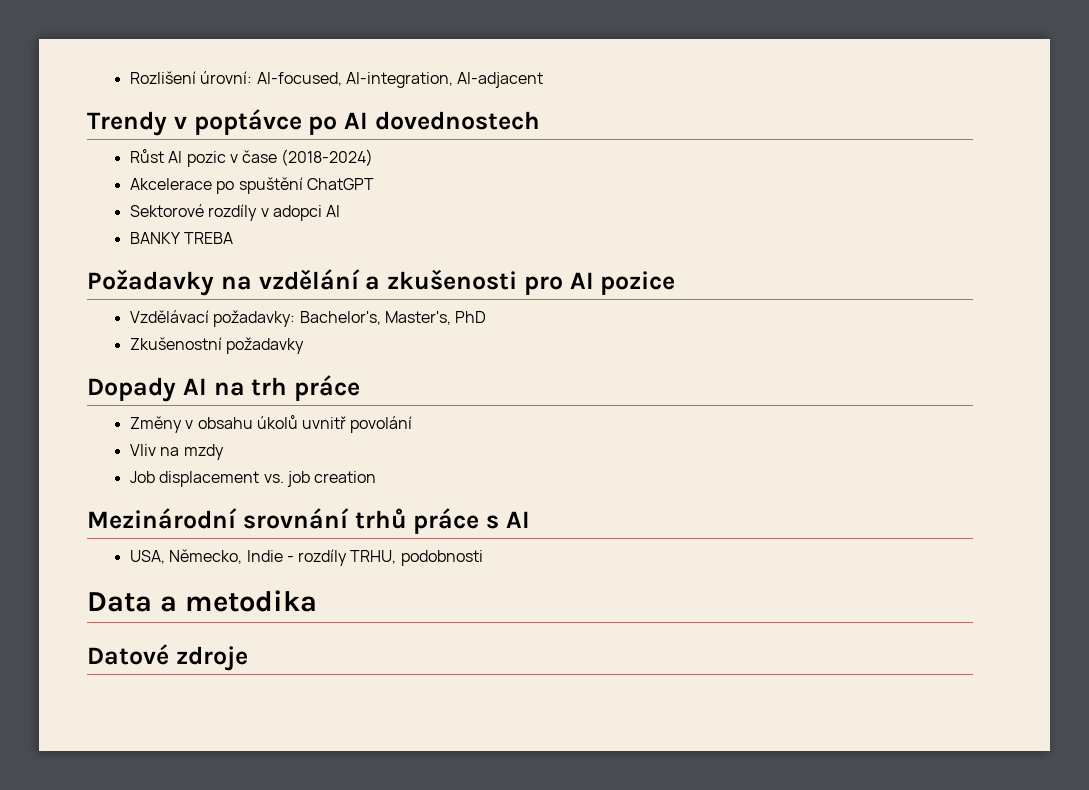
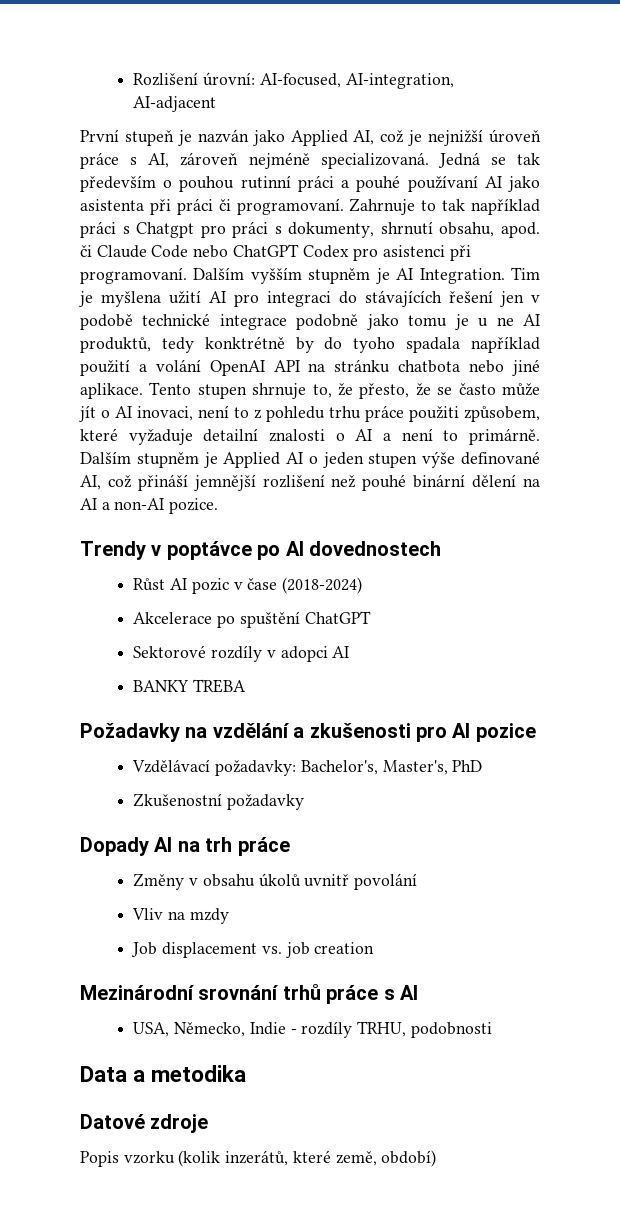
(544, 80) none -> [80,129,541,146] [80,152,540,169] [80,175,540,192] [80,198,540,215] [80,221,540,238] [80,244,471,261] [80,267,541,284] [79,290,540,307] [80,313,541,330] [80,336,540,353] [80,359,540,376] [80,382,540,399] [79,405,540,422] [80,428,540,445] [80,451,540,468] [80,474,541,491] [80,498,219,514] // První stupeň je nazván jako Applied AI, což je nejnižší úroveň práce s AI, zároveň nejméně specializovaná. Jedná se tak především o pouhou rutinní práci a pouhé používaní AI jako asistenta při práci či programovaní. Zahrnuje to tak například práci s Chatgpt pro práci s dokumenty, shrnutí obsahu, apod. či Claude Code nebo ChatGPT Codex pro asistenci při programovaní. Dalším vyšším stupněm je AI Integration. Tim je myšlena užití AI pro integraci do stávajících řešení jen v podobě technické integrace podobně jako tomu je u ne AI produktů, tedy konktrétně by do tyoho spadala například použití a volání OpenAI API na stránku chatbota nebo jiné aplikace. Tento stupen shrnuje to, že přesto, že se často může jít o AI inovaci, není to z pohledu trhu práce použiti způsobem, které vyžaduje detailní znalosti o AI a není to primárně. Dalším stupněm je Applied AI o jeden stupen výše definované AI, což přináší jemnější rozlišení než pouhé binární dělení na AI a non-AI pozice.
(248, 658) none -> [80,1150,437,1167] // Popis vzorku (kolik inzerátů, které země, období)

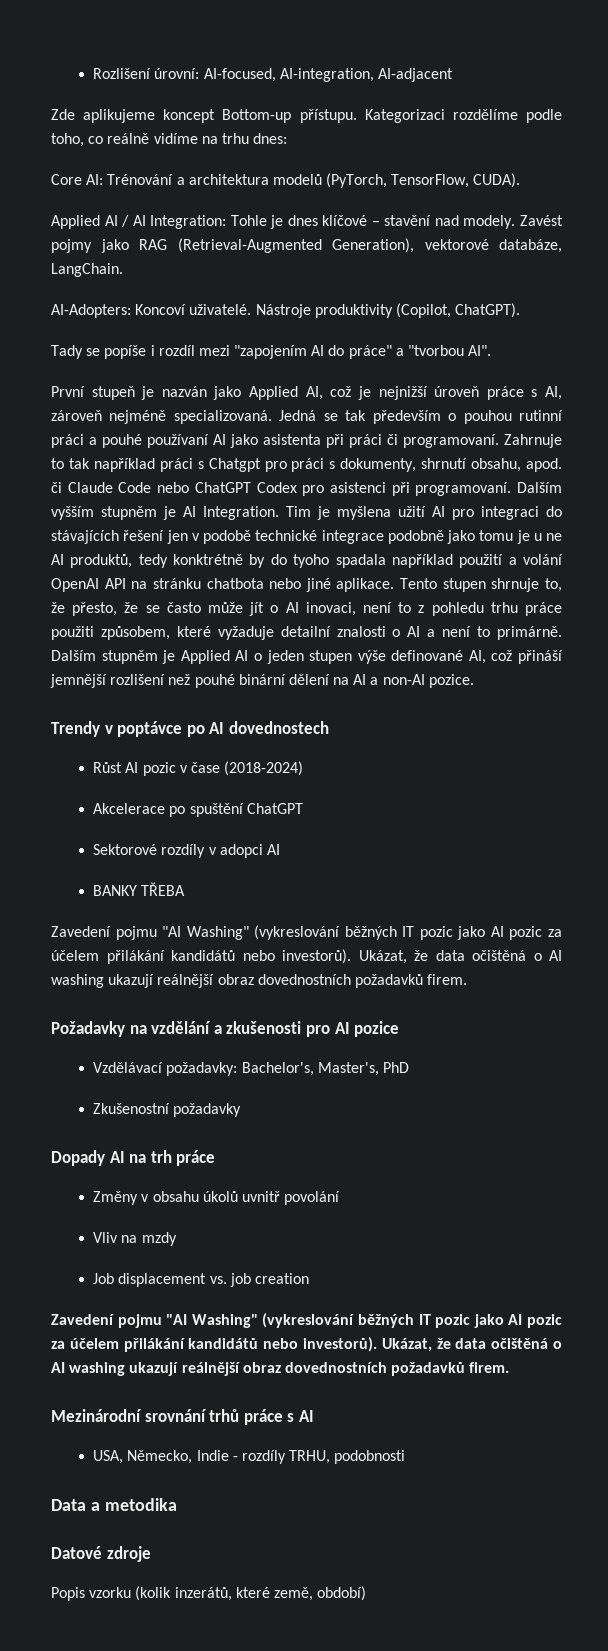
(217, 104) none -> [51,109,562,123] [51,133,288,147] [51,173,521,188] [51,215,563,229] [51,238,562,253] [51,263,123,277] [51,303,521,318] [51,345,492,359] // Zde aplikujeme koncept Bottom-up přístupu. Kategorizaci rozdělíme podle toho, co reálně vidíme na trhu dnes: // Core AI: Trénování a architektura modelů (PyTorch, TensorFlow, CUDA). // Applied AI / AI Integration: Tohle je dnes klíčové – stavění nad modely. Zavést pojmy jako RAG (Retrieval-Augmented Generation), vektorové databáze, LangChain. // AI-Adopters: Koncoví uživatelé. Nástroje produktivity (Copilot, ChatGPT). // Tady se popíše i rozdíl mezi "zapojením AI do práce" a "tvorbou AI".
[193,679,247,693] TREBA -> [141,882,186,896] [51,925,562,940] [51,949,562,964] [51,974,468,988] TŘEBA // Zavedení pojmu "AI Washing" (vykreslování běžných IT pozic jako AI pozic za účelem přilákání kandidátů nebo investorů). Ukázat, že data očištěná o AI washing ukazují reálnější obraz dovednostních požadavků firem.
(375, 948) none -> [51,1313,563,1328] [51,1337,562,1352] [51,1362,510,1376] // Zavedení pojmu "AI Washing" (vykreslování běžných IT pozic jako AI pozic za účelem přilákání kandidátů nebo investorů). Ukázat, že data očištěná o AI washing ukazují reálnější obraz dovednostních požadavků firem.

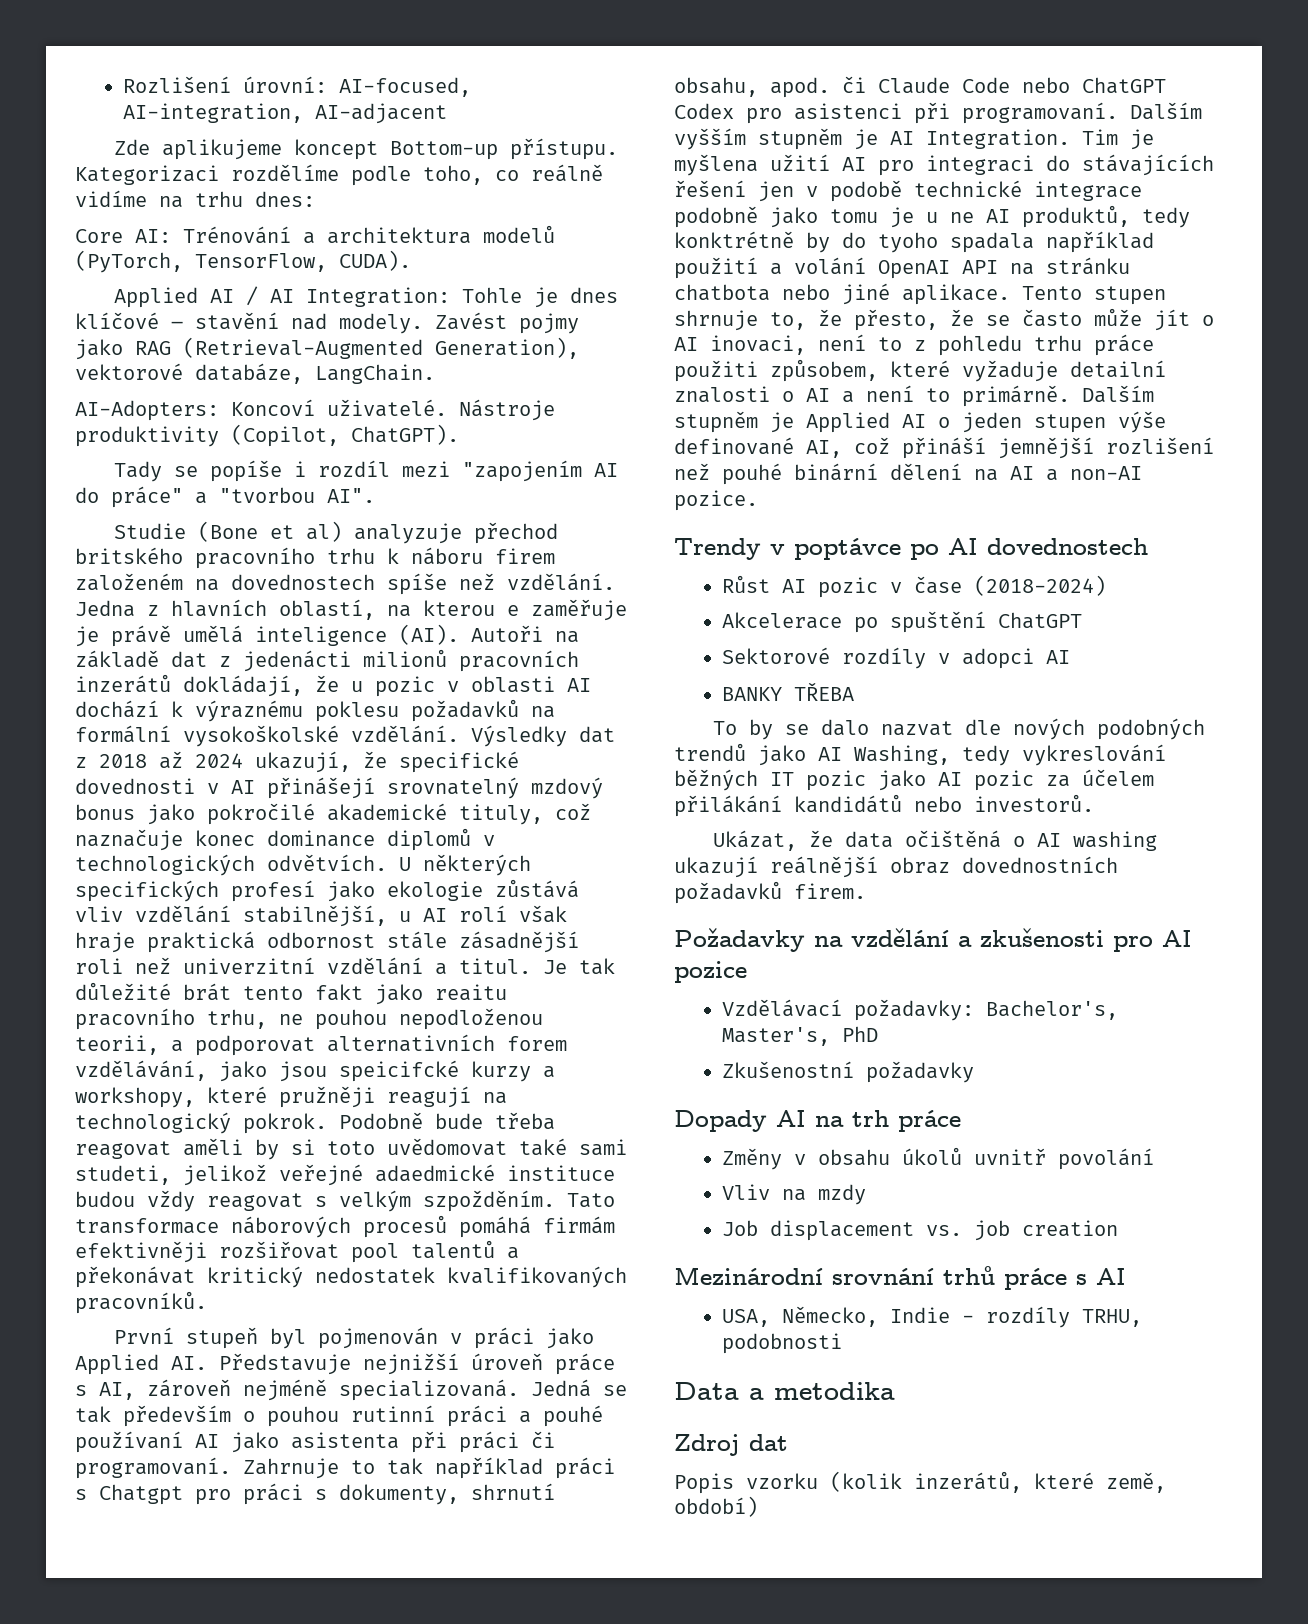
[51,386,371,400] První stupeň je nazván jako Applied AI, což je -> [114,521,559,544] [75,547,555,569] [75,573,615,595] [75,599,627,621] [75,624,579,647] [75,649,579,672] [75,674,591,697] [75,699,555,722] [75,725,615,747] [75,751,519,773] [75,777,603,799] [75,803,591,825] [75,828,495,851] [75,854,531,876] [75,879,579,902] [75,905,567,927] [75,931,579,953] [75,957,615,975] [75,982,507,1005] [75,1008,543,1030] [75,1034,567,1056] [75,1060,555,1082] [75,1086,507,1108] [75,1112,555,1134] [75,1138,627,1160] [75,1164,615,1186] [75,1190,615,1212] [75,1215,615,1238] [75,1240,519,1263] [75,1266,627,1288] [75,1291,207,1314] [114,1327,595,1349] [75,1353,351,1375] Studie (Bone et al) analyzuje přechod britského pracovního trhu k náboru firem založeném na dovednostech spíše než vzdělání. Jedna z hlavních oblastí, na kterou e zaměřuje je právě umělá inteligence (AI). Autoři na základě dat z jedenácti milionů pracovních inzerátů dokládají, že u pozic v oblasti AI dochází k výraznému poklesu požadavků na formální vysokoškolské vzdělání. Výsledky dat z 2018 až 2024 ukazují, že specifické dovednosti v AI přinášejí srovnatelný mzdový bonus jako pokročilé akademické tituly, což naznačuje konec dominance diplomů v technologických odvětvích. U některých specifických profesí jako ekologie zůstává vliv vzdělání stabilnější, u AI rolí však hraje praktická odbornost stále zásadnější roli než univerzitní vzdělání a titul. Je tak důležité brát tento fakt jako reaitu pracovního trhu, ne pouhou nepodloženou teorii, a podporovat alternativních forem vzdělávání, jako jsou speicifcké kurzy a workshopy, které pružněji reagují na technologický pokrok. Podobně bude třeba reagovat aměli by si toto uvědomovat také sami studeti, jelikož veřejné adaedmické instituce budou vždy reagovat s velkým szpožděním. Tato transformace náborových procesů pomáhá firmám efektivněji rozšiřovat pool talentů a překonávat kritický nedostatek kvalifikovaných pracovníků. // První stupeň byl pojmenován v práci jako Applied AI. Představuje
[51,925,341,940] Zavedení pojmu "AI Washing" (vykreslování -> [713,718,1206,740] [674,743,1166,766] To by se dalo nazvat dle nových podobných trendů jako AI Washing, tedy vykreslování
[282,949,351,964] investorů). -> [974,794,1094,812] investorů. //
[51,1313,563,1328] [51,1337,562,1352] [51,1362,510,1376] // Zavedení pojmu "AI Washing" (vykreslování běžných IT pozic jako AI pozic za účelem přilákání kandidátů nebo investorů). Ukázat, že data očištěná o AI washing ukazují reálnější obraz dovednostních požadavků firem. -> (1119, 1228) none
[51,1546,151,1562] Datové zdroje -> [674,1434,788,1456] Zdroj dat

